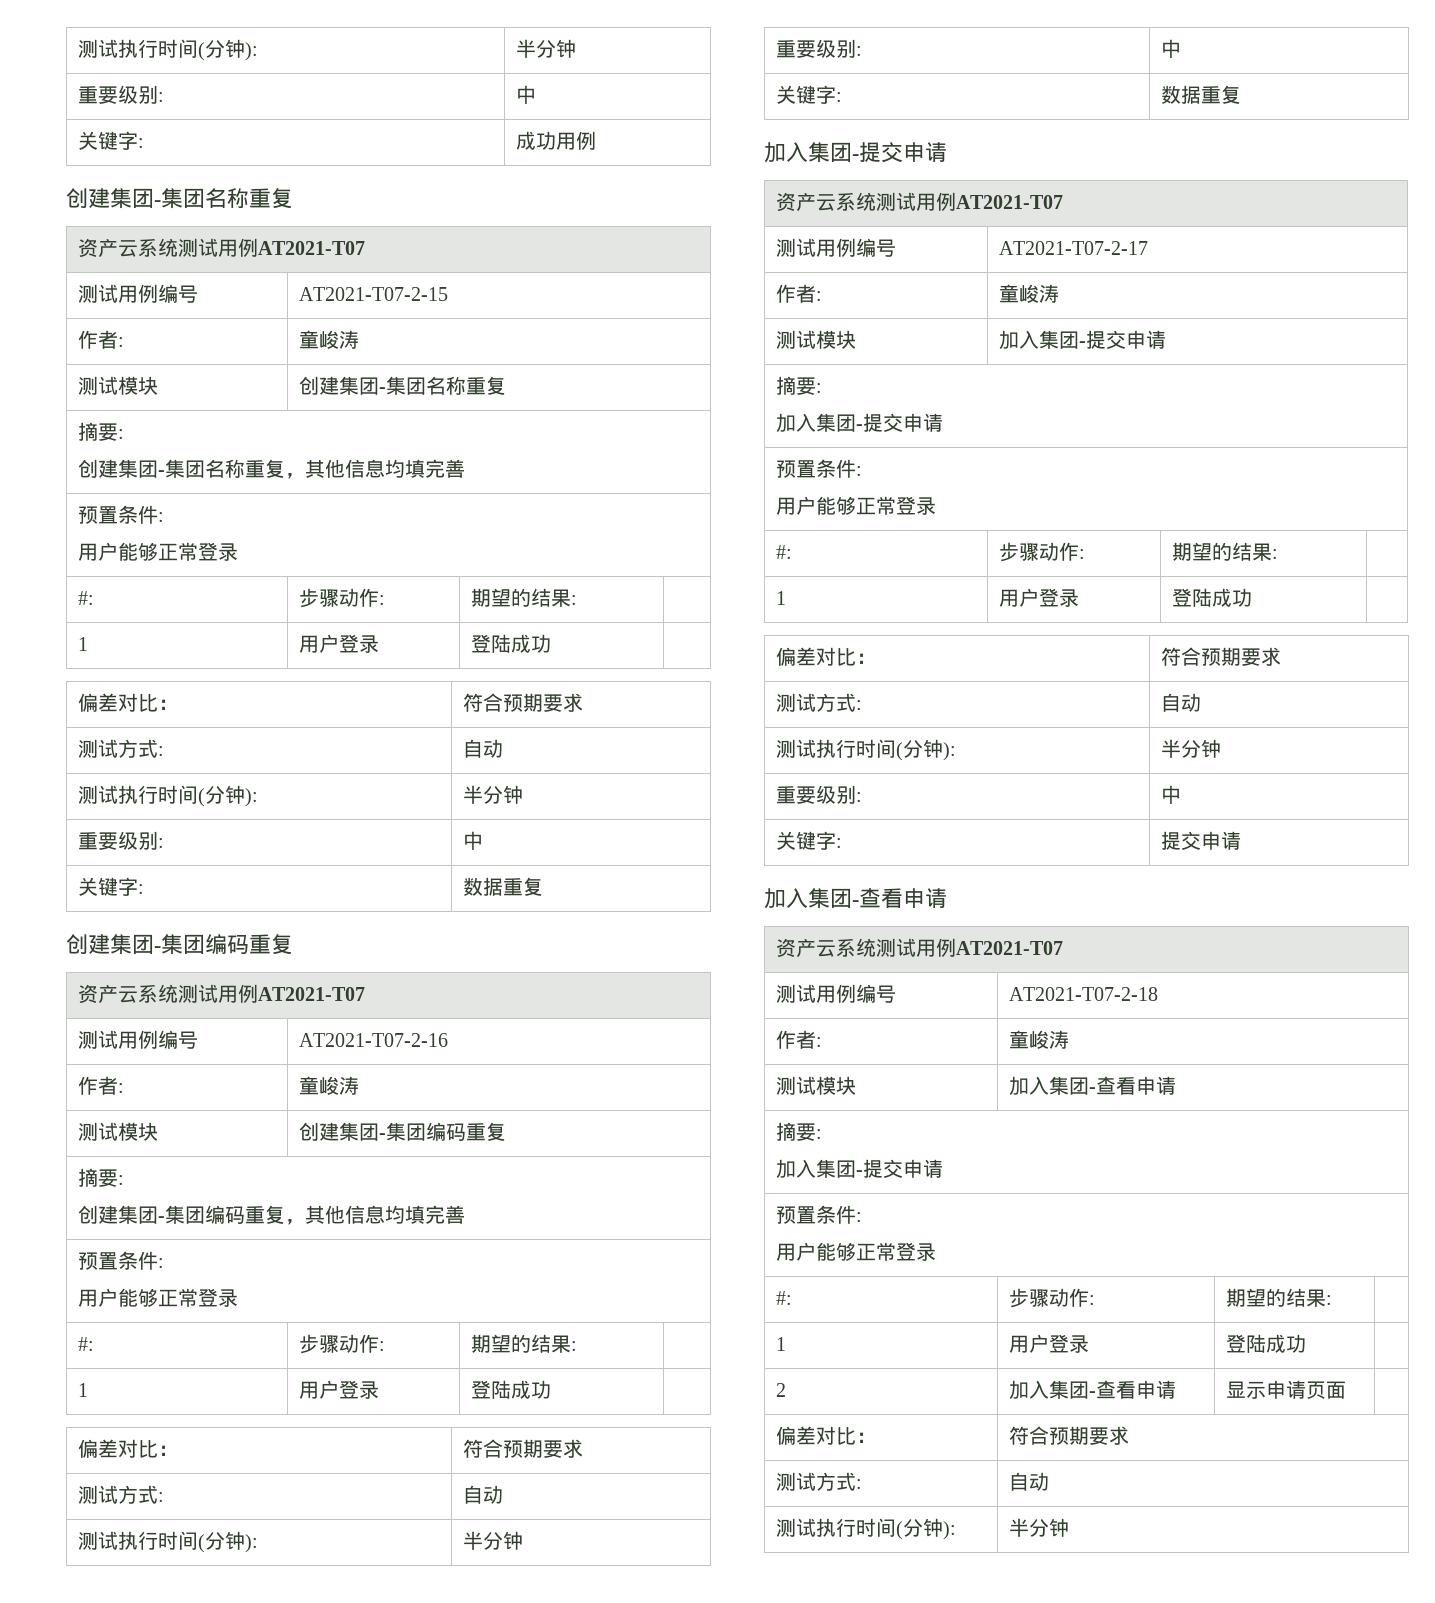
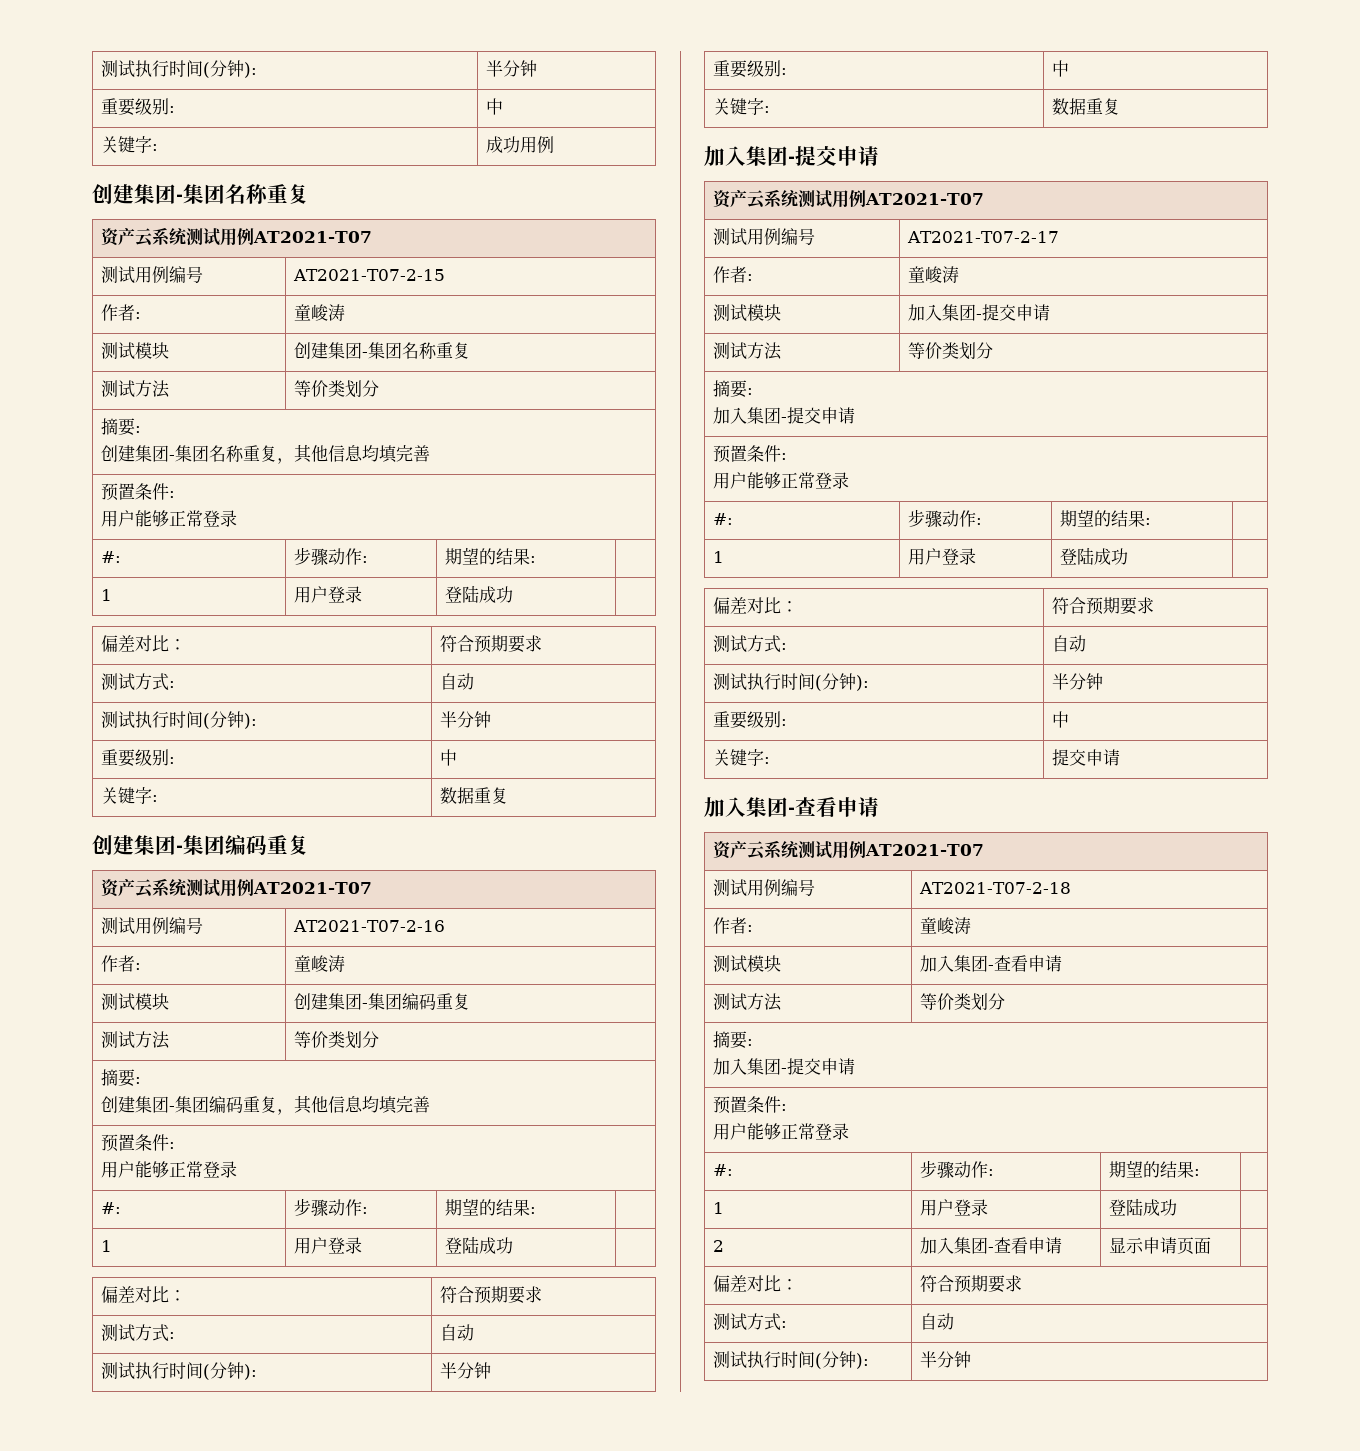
(506, 385) none -> [101,380,171,398] [294,380,380,398] // 测试方法 | 等价类划分
(506, 1131) none -> [101,1031,171,1049] [294,1031,380,1049] // 测试方法 | 等价类划分
(1166, 339) none -> [713,342,783,360] [908,342,994,360] // 测试方法 | 等价类划分
(1176, 1085) none -> [713,993,783,1011] [920,993,1006,1011] // 测试方法 | 等价类划分

